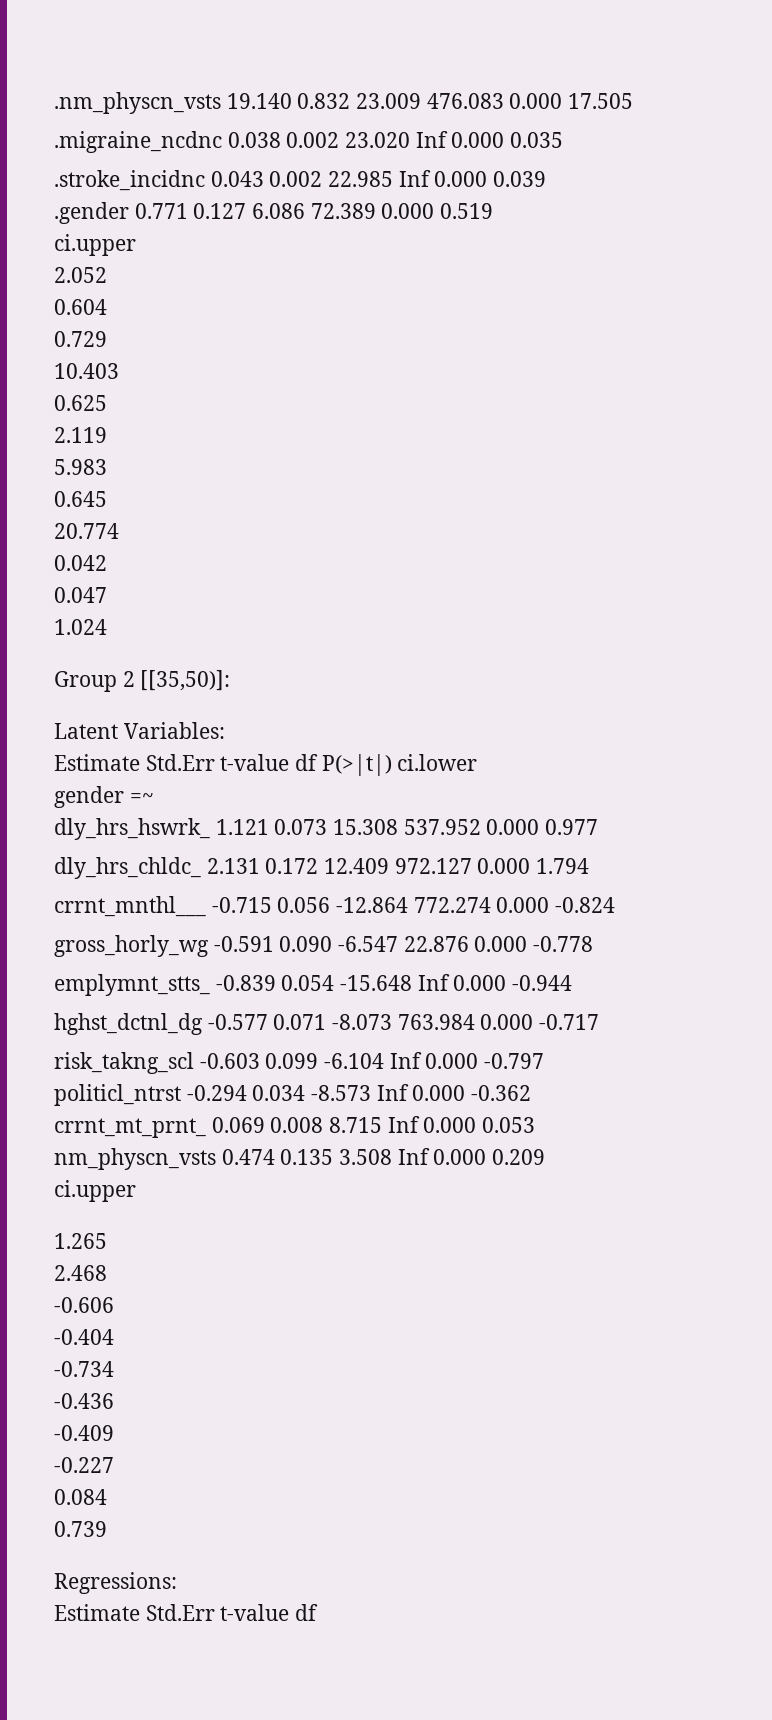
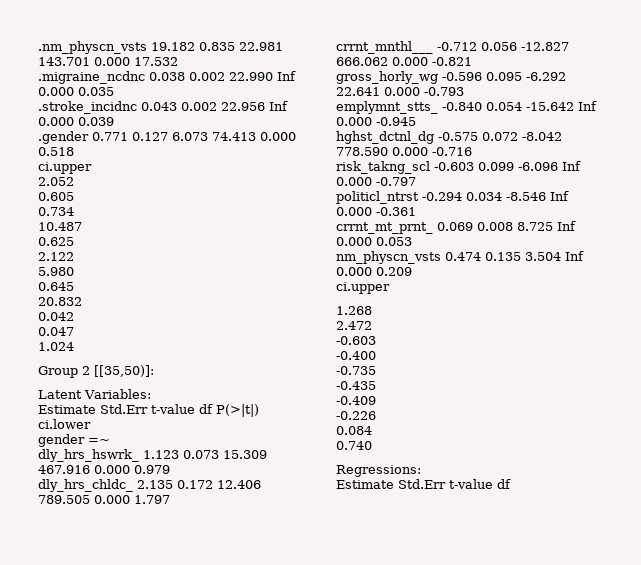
[226,93,634,109] 19.140 0.832 23.009 476.083 0.000 17.505 -> [151,42,283,51] [38,57,178,66] 19.182 0.835 22.981 143.701 0.000 17.532
[345,132,411,148] 23.020 -> [229,72,273,81] 22.990
[328,171,394,187] 22.985 -> [221,102,265,111] 22.956
[252,203,494,219] 6.086 72.389 0.000 0.519 -> [172,132,296,141] [38,147,74,156] 6.073 74.413 0.000 0.518
[54,299,107,315] [54,331,107,347] [54,363,119,379] 0.604 // 0.729 // 10.403 -> [38,192,74,201] [38,207,74,216] [38,222,82,231] 0.605 // 0.734 // 10.487
[54,427,107,443] [54,459,107,475] 2.119 // 5.983 -> [38,252,74,261] [38,267,74,276] 2.122 // 5.980
[54,523,119,539] 20.774 -> [38,297,82,306] 20.832
[215,819,599,835] [54,857,590,879] [54,896,616,917] [54,935,594,957] [54,974,573,996] 1.121 0.073 15.308 537.952 0.000 0.977 // dly_hrs_chldc_ 2.131 0.172 12.409 972.127 0.000 1.794 // crrnt_mnthl___ -0.715 0.056 -12.864 772.274 0.000 -0.824 // gross_horly_wg -0.591 0.090 -6.547 22.876 0.000 -0.778 // emplymnt_stts_ -0.839 0.054 -15.648 Inf 0.000 -0.944 -> [143,450,267,459] [38,465,170,474] [38,479,261,492] [38,495,170,504] [336,41,569,54] [336,57,472,66] [336,71,566,84] [336,87,464,96] [336,101,597,114] [336,117,416,126] 1.123 0.073 15.309 467.916 0.000 0.979 // dly_hrs_chldc_ 2.135 0.172 12.406 789.505 0.000 1.797 // crrnt_mnthl___ -0.712 0.056 -12.827 666.062 0.000 -0.821 // gross_horly_wg -0.596 0.095 -6.292 22.641 0.000 -0.793 // emplymnt_stts_ -0.840 0.054 -15.642 Inf 0.000 -0.945
[207,1014,600,1030] -0.577 0.071 -8.073 763.984 0.000 -0.717 -> [438,132,562,141] [336,147,472,156] -0.575 0.072 -8.042 778.590 0.000 -0.716
[324,1053,385,1069] -6.104 -> [518,162,558,171] -6.096
[311,1084,532,1101] -8.573 Inf 0.000 -0.362 -> [506,191,569,201] [336,207,416,216] -8.546 Inf 0.000 -0.361
[329,1117,383,1133] 8.715 -> [517,222,553,231] 8.725
[339,1149,393,1165] 3.508 -> [525,252,561,261] 3.504
[54,1233,107,1249] [54,1265,107,1281] [54,1297,114,1313] [54,1329,114,1345] [54,1361,114,1377] [54,1393,114,1409] 1.265 // 2.468 // -0.606 // -0.404 // -0.734 // -0.436 -> [336,306,372,315] [336,321,372,330] [336,336,376,345] [336,351,376,360] [336,366,376,375] [336,381,376,390] 1.268 // 2.472 // -0.603 // -0.400 // -0.735 // -0.435
[54,1457,114,1473] -0.227 -> [336,411,376,420] -0.226
[54,1521,107,1537] 0.739 -> [336,441,372,450] 0.740

